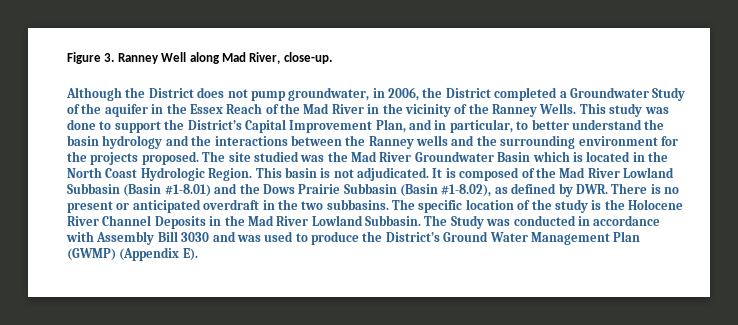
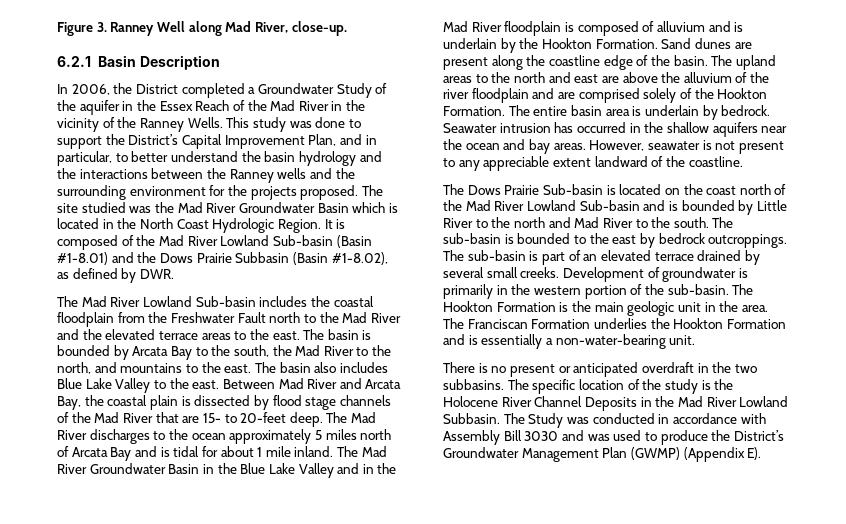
[66,87,385,101] Although the District does not pump groundwater, in -> [57,55,220,70] [57,84,68,94] 6.2.1 Basin Description // In
[255,167,429,181] This basin is not adjudicated. -> (321, 226) none
[67,183,120,194] Subbasin -> [272,235,333,246] Sub-basin
(608, 189) none -> [57,296,374,307] [57,312,401,327] [57,329,372,340] [57,345,392,360] [57,362,388,374] [57,378,402,393] [57,395,391,410] [57,412,377,427] [57,429,392,444] [57,446,387,461] [57,463,397,478] [443,21,744,36] [443,38,752,53] [443,55,776,70] [443,72,770,83] [443,88,768,103] [443,105,771,120] [443,122,788,137] [443,139,784,154] [443,156,743,171] [443,184,787,195] [443,200,787,215] [443,217,734,228] [443,233,788,248] [443,250,760,265] [443,267,748,282] [443,284,754,299] [443,301,768,316] [443,318,786,329] [443,334,696,349] // The Mad River Lowland Sub-basin includes the coastal floodplain from the Freshwater Fault north to the Mad River and the elevated terrace areas to the east. The basin is bounded by Arcata Bay to the south, the Mad River to the north, and mountains to the east. The basin also includes Blue Lake Valley to the east. Between Mad River and Arcata Bay, the coastal plain is dissected by flood stage channels of the Mad River that are 15- to 20-feet deep. The Mad River discharges to the ocean approximately 5 miles north of Arcata Bay and is tidal for about 1 mile inland. The Mad River Groundwater Basin in the Blue Lake Valley and in the Mad River floodplain is composed of alluvium and is underlain by the Hookton Formation. Sand dunes are present along the coastline edge of the basin. The upland areas to the north and east are above the alluvium of the river floodplain and are comprised solely of the Hookton Formation. The entire basin area is underlain by bedrock. Seawater intrusion has occurred in the shallow aquifers near the ocean and bay areas. However, seawater is not present to any appreciable extent landward of the coastline. // The Dows Prairie Sub-basin is located on the coast north of the Mad River Lowland Sub-basin and is bounded by Little River to the north and Mad River to the south. The sub-basin is bounded to the east by bedrock outcroppings. The sub-basin is part of an elevated terrace drained by several small creeks. Development of groundwater is primarily in the western portion of the sub-basin. The Hookton Formation is the main geologic unit in the area. The Franciscan Formation underlies the Hookton Formation and is essentially a non-water-bearing unit. //
[443,231,528,242] Ground Water -> [443,447,519,458] Groundwater

